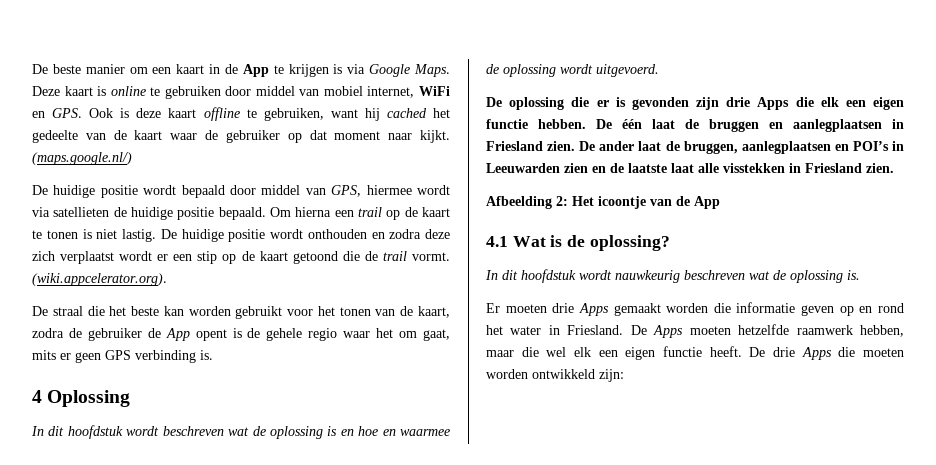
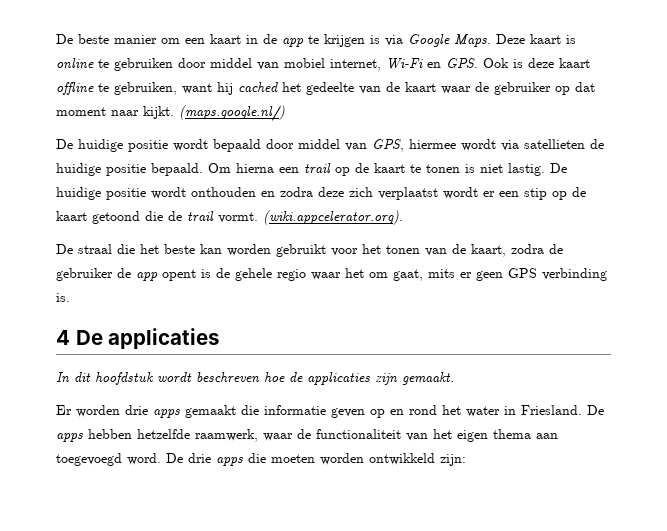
[242,64,269,77] App -> [282,38,304,47] app
[419,86,450,96] WiFi -> [386,58,423,69] Wi-Fi
[165,328,190,341] App -> [136,272,158,281] app
[47,390,131,407] Oplossing -> [75,328,220,349] De applicaties
[228,426,451,439] [486,64,659,77] [486,97,904,110] [486,119,904,132] [486,141,904,154] [486,163,894,173] [486,196,720,209] [486,235,670,251] [485,269,860,283] [486,303,709,316] wat de oplossing is en hoe en waarmee de oplossing wordt uitgevoerd. // De oplossing die er is gevonden zijn drie Apps die elk een eigen functie hebben. De één laat de bruggen en aanlegplaatsen in Friesland zien. De ander laat de bruggen, aanlegplaatsen en POI’s in Leeuwarden zien en de laatste laat alle visstekken in Friesland zien. // Afbeelding 2: Het icoontje van de App // 4.1 Wat is de oplossing? // In dit hoofdstuk wordt nauwkeurig beschreven wat de oplossing is. // Er moeten drie Apps gemaakt worden -> [264,372,454,385] [56,405,236,418] hoe de applicaties zijn gemaakt. // Er worden drie apps gemaakt
[653,324,904,338] [486,346,742,360] Apps moeten hetzelfde raamwerk hebben, maar die wel elk een eigen functie heeft. -> [56,429,558,442] [56,453,161,466] apps hebben hetzelfde raamwerk, waar de functionaliteit van het eigen thema aan toegevoegd word.
[801,347,832,360] Apps -> [216,457,243,466] apps

